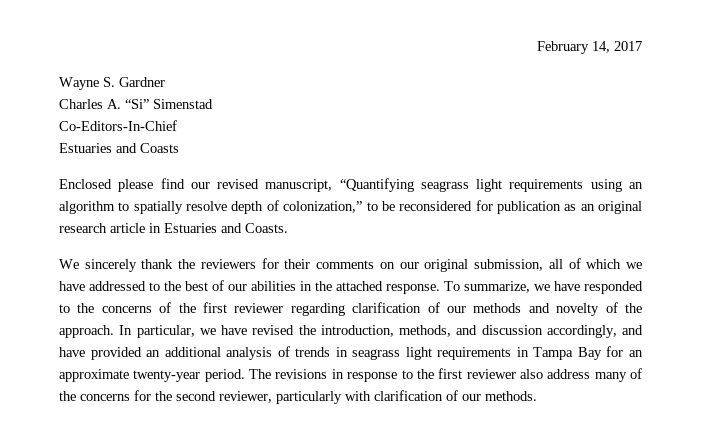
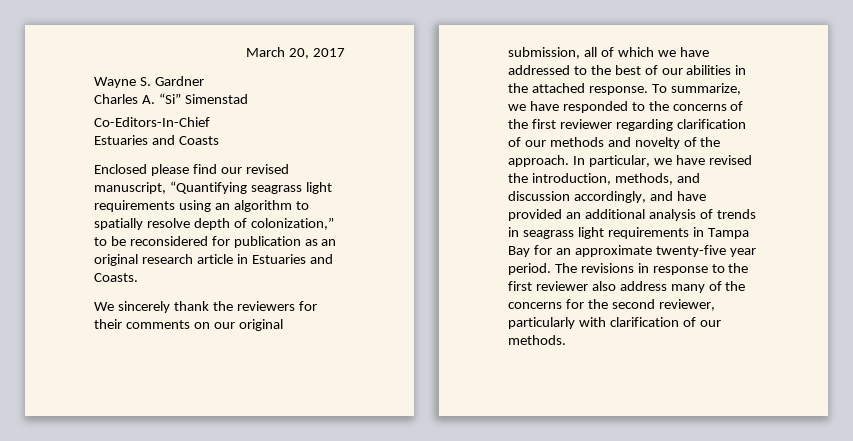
[537,41,610,54] February 14, -> [246,47,310,59] March 20,
[133,370,201,382] twenty-year -> [655,245,756,257] twenty-five year

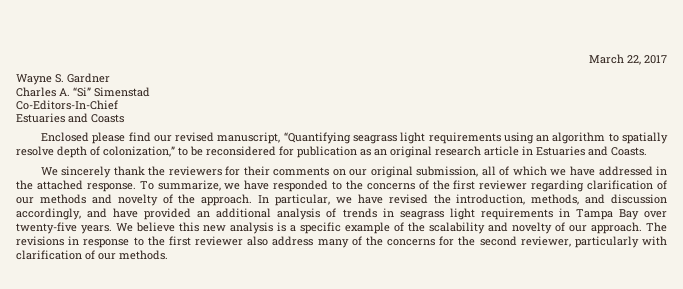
[289,48,310,59] 20, -> [627,55,641,65] 22,
[573,65,732,75] to the best of our abilities -> (653, 171) none
[533,245,756,257] [508,263,551,275] for an approximate twenty-five year period. -> [644,211,667,218] [16,222,642,234] over twenty-five years. We believe this new analysis is a specific example of the scalability and novelty of our approach.

